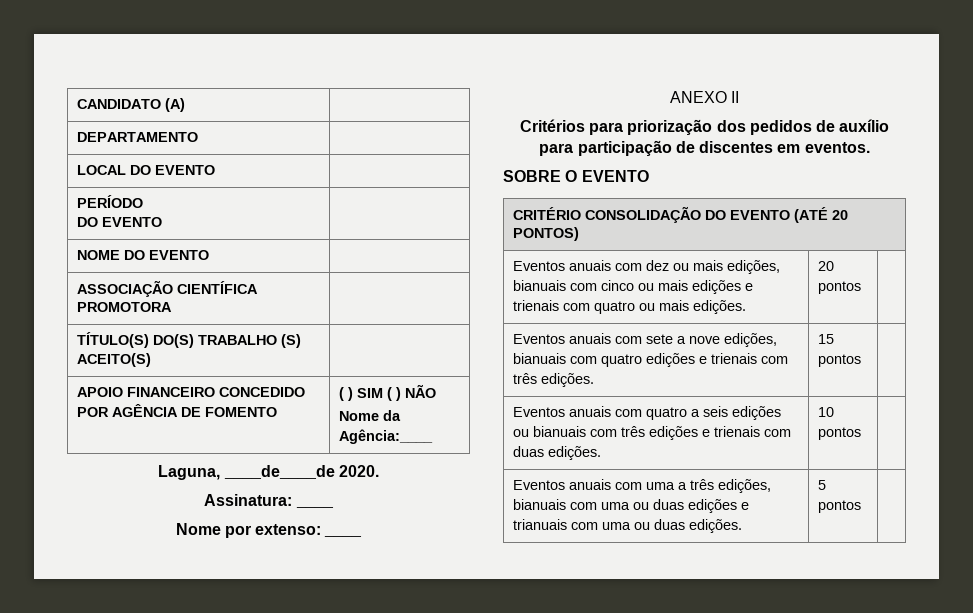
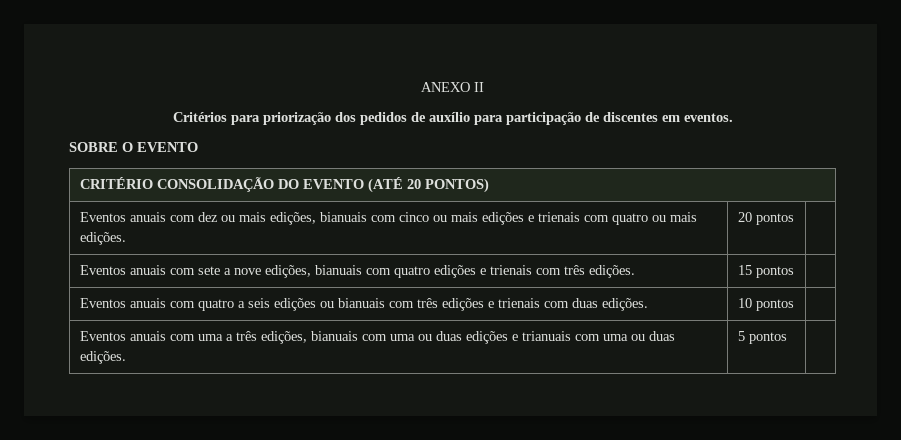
[76,98,185,112] [76,132,198,142] [76,165,215,175] [76,195,143,208] [76,217,162,227] [76,250,209,260] [76,280,258,297] [76,302,172,312] [76,332,301,348] [76,353,151,367] [76,387,305,397] [76,404,277,417] [338,384,436,401] [338,410,401,421] [338,429,433,444] [158,465,379,480] [204,494,293,506] [295,506,334,508] [175,523,322,538] [324,535,363,537] CANDIDATO (A) | // DEPARTAMENTO | // LOCAL DO EVENTO | // PERÍODO // DO EVENTO | // NOME DO EVENTO | // ASSOCIAÇÃO CIENTÍFICA PROMOTORA | // TÍTULO(S) DO(S) TRABALHO (S) ACEITO(S) | // APOIO FINANCEIRO CONCEDIDO POR AGÊNCIA DE FOMENTO | ( ) SIM ( ) NÃO // Nome da Agência:____ // Laguna, ____de____de 2020. // Assinatura: ____ // Nome por extenso: ____ // -> (421, 87) none

